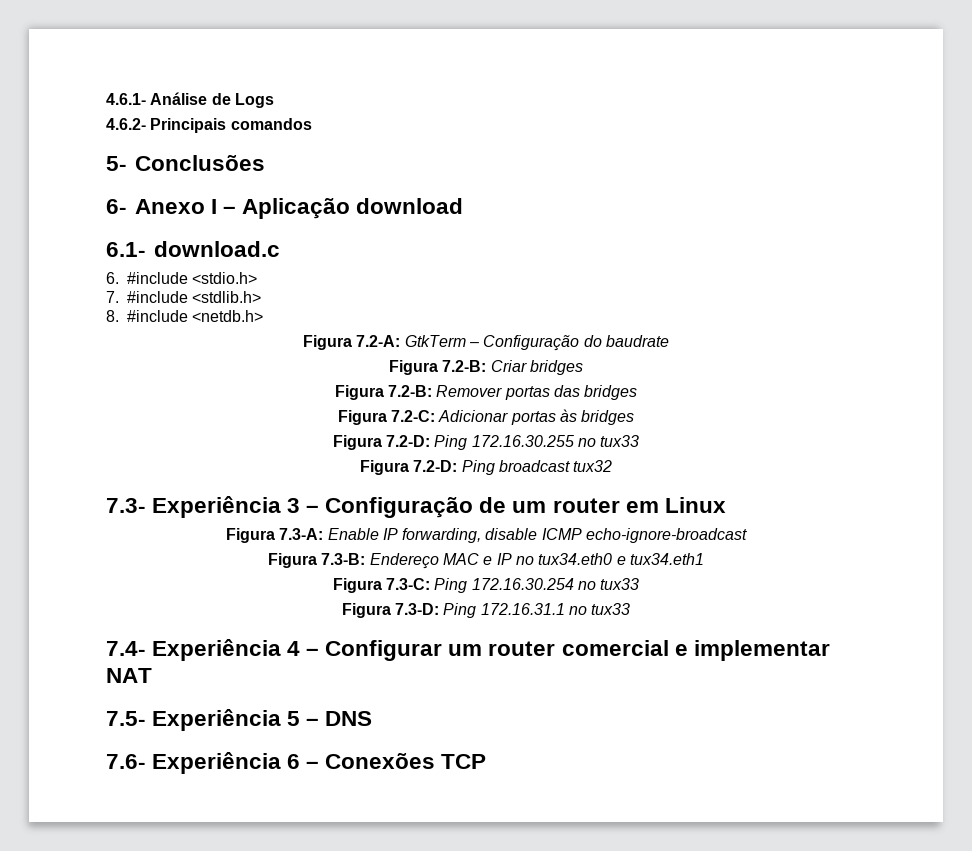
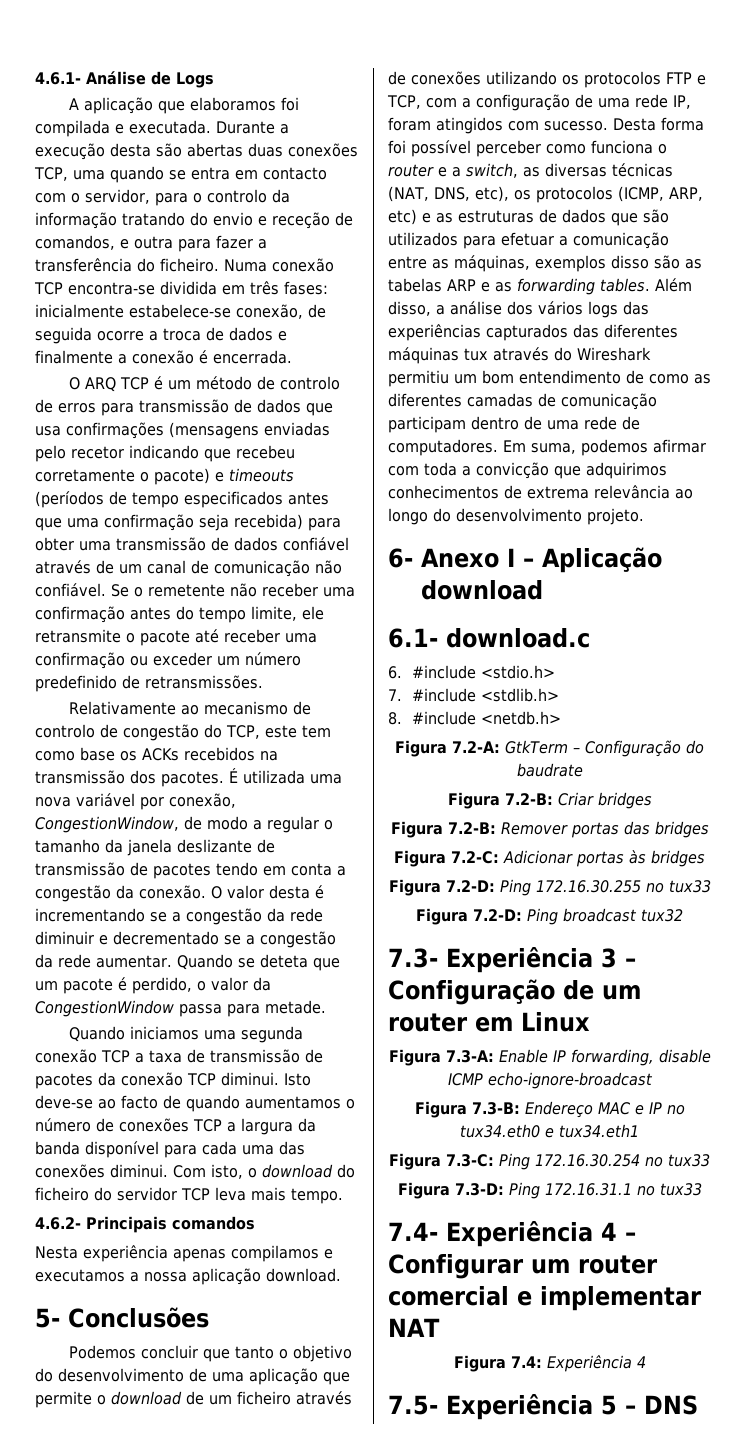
[106,118,312,133] [106,155,265,171] 4.6.2- Principais comandos // 5- Conclusões -> [69,97,300,114] [35,120,289,137] [35,143,358,160] [34,166,327,183] [35,189,290,206] [35,212,353,229] [35,235,267,252] [35,258,334,272] [34,281,328,295] [35,304,326,319] [35,327,287,344] [35,350,292,364] [69,376,341,392] [35,399,333,416] [35,422,330,439] [35,445,295,462] [35,468,294,485] [35,491,329,508] [35,514,341,531] [35,537,349,551] [35,560,342,577] [35,583,355,597] [35,606,324,623] [35,629,317,646] [35,652,301,669] [35,675,263,692] [69,701,312,715] [35,724,331,741] [35,747,278,761] [35,768,342,787] [35,793,236,810] [35,816,333,833] [35,839,275,856] [35,862,346,879] [35,885,324,902] [35,908,323,925] [35,931,336,948] [35,954,340,971] [35,977,271,994] [35,1000,326,1017] [69,1026,304,1043] [35,1049,323,1063] [35,1072,311,1089] [35,1095,355,1112] [35,1118,316,1135] [35,1141,305,1158] [35,1164,355,1179] [35,1187,343,1204] [35,1216,255,1233] [35,1245,333,1262] [35,1268,341,1285] [35,1307,209,1328] [69,1345,353,1362] [35,1368,350,1385] [35,1391,352,1408] [388,71,706,88] [387,94,691,111] [388,117,704,134] [388,140,667,157] [388,163,673,178] [388,186,703,203] [388,209,669,226] [388,232,669,249] [388,255,702,272] [388,278,692,295] [388,301,649,318] [388,324,678,341] [388,347,651,364] [388,370,711,387] [388,393,657,410] [388,416,640,433] [388,439,706,456] [388,462,667,479] [388,485,693,499] [388,508,644,525] A aplicação que elaboramos foi compilada e executada. Durante a execução desta são abertas duas conexões TCP, uma quando se entra em contacto com o servidor, para o controlo da informação tratando do envio e receção de comandos, e outra para fazer a transferência do ficheiro. Numa conexão TCP encontra-se dividida em três fases: inicialmente estabelece-se conexão, de seguida ocorre a troca de dados e finalmente a conexão é encerrada. // O ARQ TCP é um método de controlo de erros para transmissão de dados que usa confirmações (mensagens enviadas pelo recetor indicando que recebeu corretamente o pacote) e timeouts (períodos de tempo especificados antes que uma confirmação seja recebida) para obter uma transmissão de dados confiável através de um canal de comunicação não confiável. Se o remetente não receber uma confirmação antes do tempo limite, ele retransmite o pacote até receber uma confirmação ou exceder um número predefinido de retransmissões. // Relativamente ao mecanismo de controlo de congestão do TCP, este tem como base os ACKs recebidos na transmissão dos pacotes. É utilizada uma nova variável por conexão, CongestionWindow, de modo a regular o tamanho da janela deslizante de transmissão de pacotes tendo em conta a congestão da conexão. O valor desta é incrementando se a congestão da rede diminuir e decrementado se a congestão da rede aumentar. Quando se deteta que um pacote é perdido, o valor da CongestionWindow passa para metade. // Quando iniciamos uma segunda conexão TCP a taxa de transmissão de pacotes da conexão TCP diminui. Isto deve-se ao facto de quando aumentamos o número de conexões TCP a largura da banda disponível para cada uma das conexões diminui. Com isto, o download do ficheiro do servidor TCP leva mais tempo. // 4.6.2- Principais comandos // Nesta experiência apenas compilamos e executamos a nossa aplicação download. // 5- Conclusões // Podemos concluir que tanto o objetivo do desenvolvimento de uma aplicação que permite o download de um ficheiro através de conexões utilizando os protocolos FTP e TCP, com a configuração de uma rede IP, foram atingidos com sucesso. Desta forma foi possível perceber como funciona o router e a switch, as diversas técnicas (NAT, DNS, etc), os protocolos (ICMP, ARP, etc) e as estruturas de dados que são utilizados para efetuar a comunicação entre as máquinas, exemplos disso são as tabelas ARP e as forwarding tables. Além disso, a análise dos vários logs das experiências capturados das diferentes máquinas tux através do Wireshark permitiu um bom entendimento de como as diferentes camadas de comunicação participam dentro de uma rede de computadores. Em suma, podemos afirmar com toda a convicção que adquirimos conhecimentos de extrema relevância ao longo do desenvolvimento projeto.
(152, 675) none -> [453,1355,646,1372] // Figura 7.4: Experiência 4
[106,752,487,774] // 7.6- Experiência 6 – Conexões TCP -> (698, 1405) none

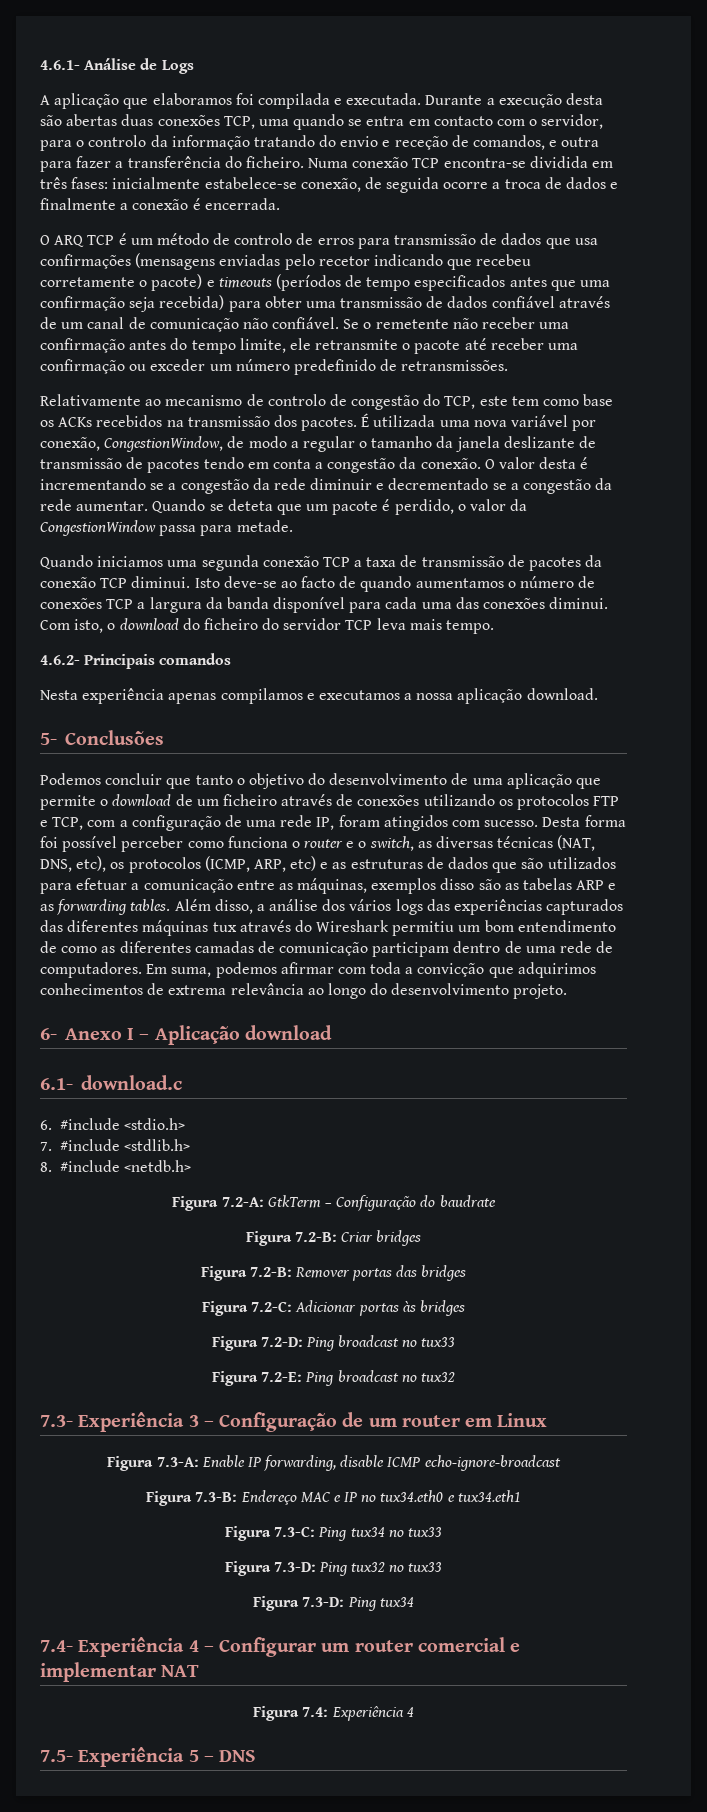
[452,167,461,177] a -> [358,841,367,848] o
[535,880,711,893] [416,908,637,925] 172.16.30.255 no tux33 // Figura 7.2-D: Ping broadcast -> [338,1335,456,1347] [212,1370,417,1386] broadcast no tux33 // Figura 7.2-E: Ping broadcast no
[535,1154,710,1167] [397,1182,702,1199] 172.16.30.254 no tux33 // Figura 7.3-D: Ping 172.16.31.1 no tux33 -> [350,1527,442,1537] [224,1561,443,1576] [253,1596,414,1611] tux34 no tux33 // Figura 7.3-D: Ping tux32 no tux33 // Figura 7.3-D: Ping tux34

